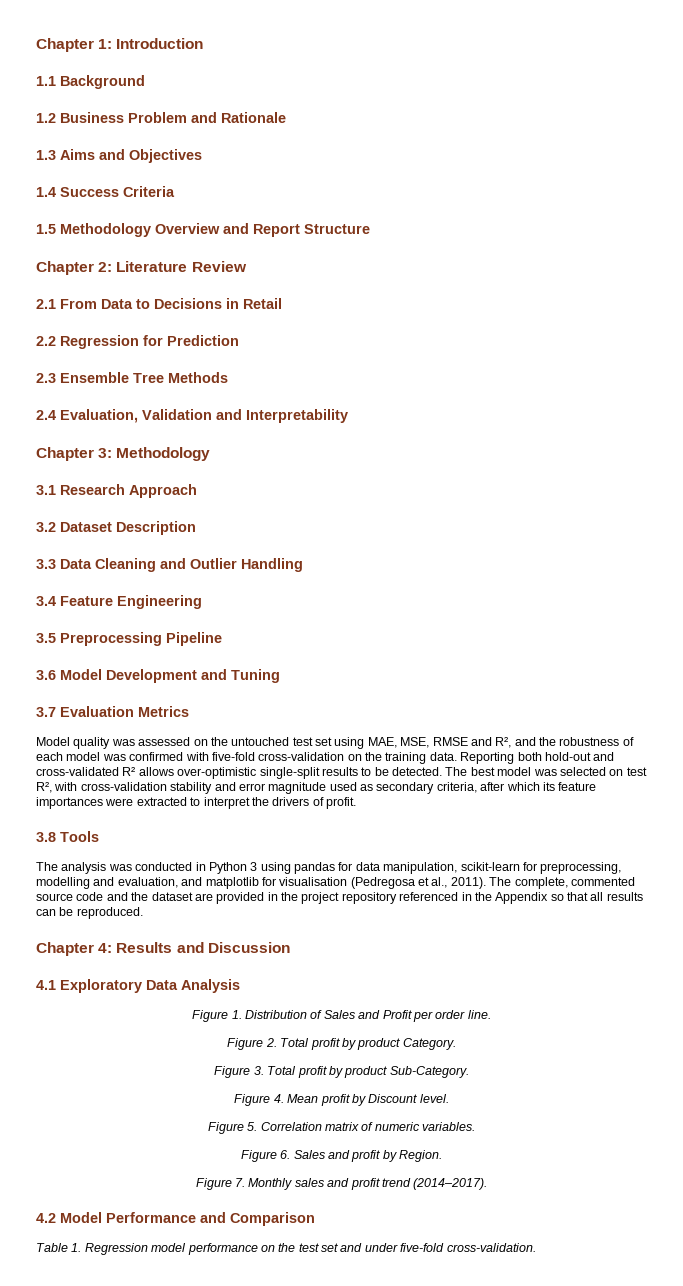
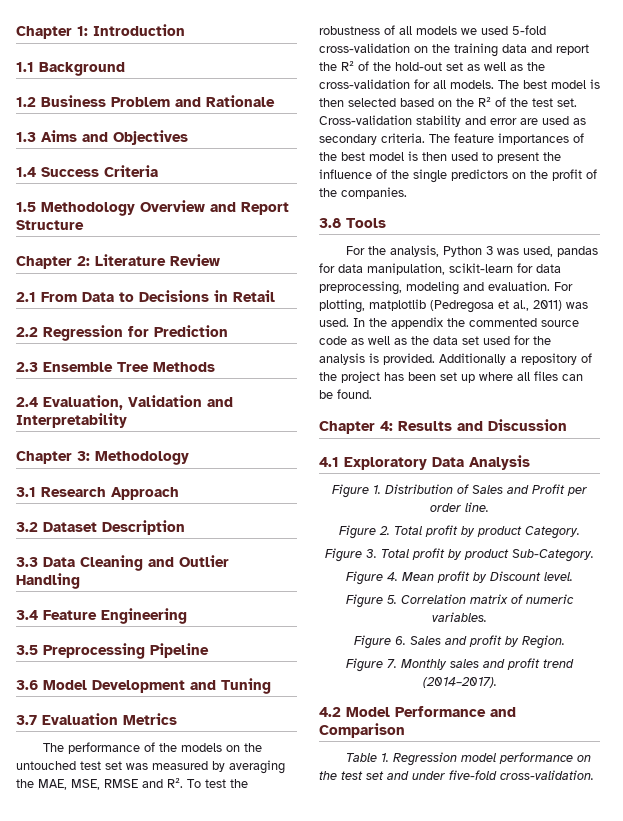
[36,737,191,749] Model quality was assessed -> [42,742,222,754] The performance of the models
[334,737,634,749] [36,752,615,764] [36,767,647,779] [36,782,167,793] using MAE, MSE, RMSE and R², and the robustness of each model was confirmed with five-fold cross-validation on the training data. Reporting both hold-out and cross-validated R² allows over-optimistic single-split results to be detected. The best model was selected on test R², with cross-validation -> [126,760,285,774] [16,778,248,790] [319,25,546,35] [319,43,589,57] [319,61,545,71] [319,79,600,89] [319,97,577,107] [319,115,412,125] was measured by averaging the MAE, MSE, RMSE and R². To test the robustness of all models we used 5-fold cross-validation on the training data and report the R² of the hold-out set as well as the cross-validation for all models. The best model is then selected based on the R² of the test set. Cross-validation
[268,782,327,794] magnitude -> [520,118,538,125] are
[436,782,597,793] [36,797,356,809] [36,831,99,842] [36,862,291,874] criteria, after which its feature importances were extracted to interpret the drivers of profit. // 3.8 Tools // The analysis was conducted in Python 3 using -> [381,133,584,145] [319,151,561,163] [319,169,597,183] [319,187,407,199] [319,218,386,228] [345,245,553,257] criteria. The feature importances of the best model is then used to present the influence of the single predictors on the profit of the companies. // 3.8 Tools // For the analysis, Python 3 was used,
[540,862,622,874] [36,877,635,889] [36,892,643,904] preprocessing, modelling and evaluation, and matplotlib for visualisation (Pedregosa et al., 2011). The complete, commented source code and the dataset are provided in the project repository referenced in the Appendix so that all results -> [536,264,561,273] [319,281,573,295] [319,299,588,313] [319,317,579,329] [319,335,551,345] [319,353,592,365] [319,371,558,383] data preprocessing, modeling and evaluation. For plotting, matplotlib (Pedregosa et al., 2011) was used. In the appendix the commented source code as well as the data set used for the analysis is provided. Additionally a repository of the project has been set up where all files
[76,907,143,919] reproduced. -> [337,389,372,399] found.

